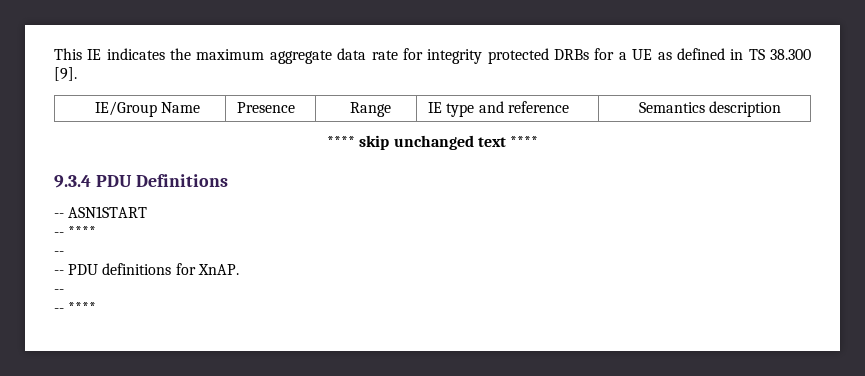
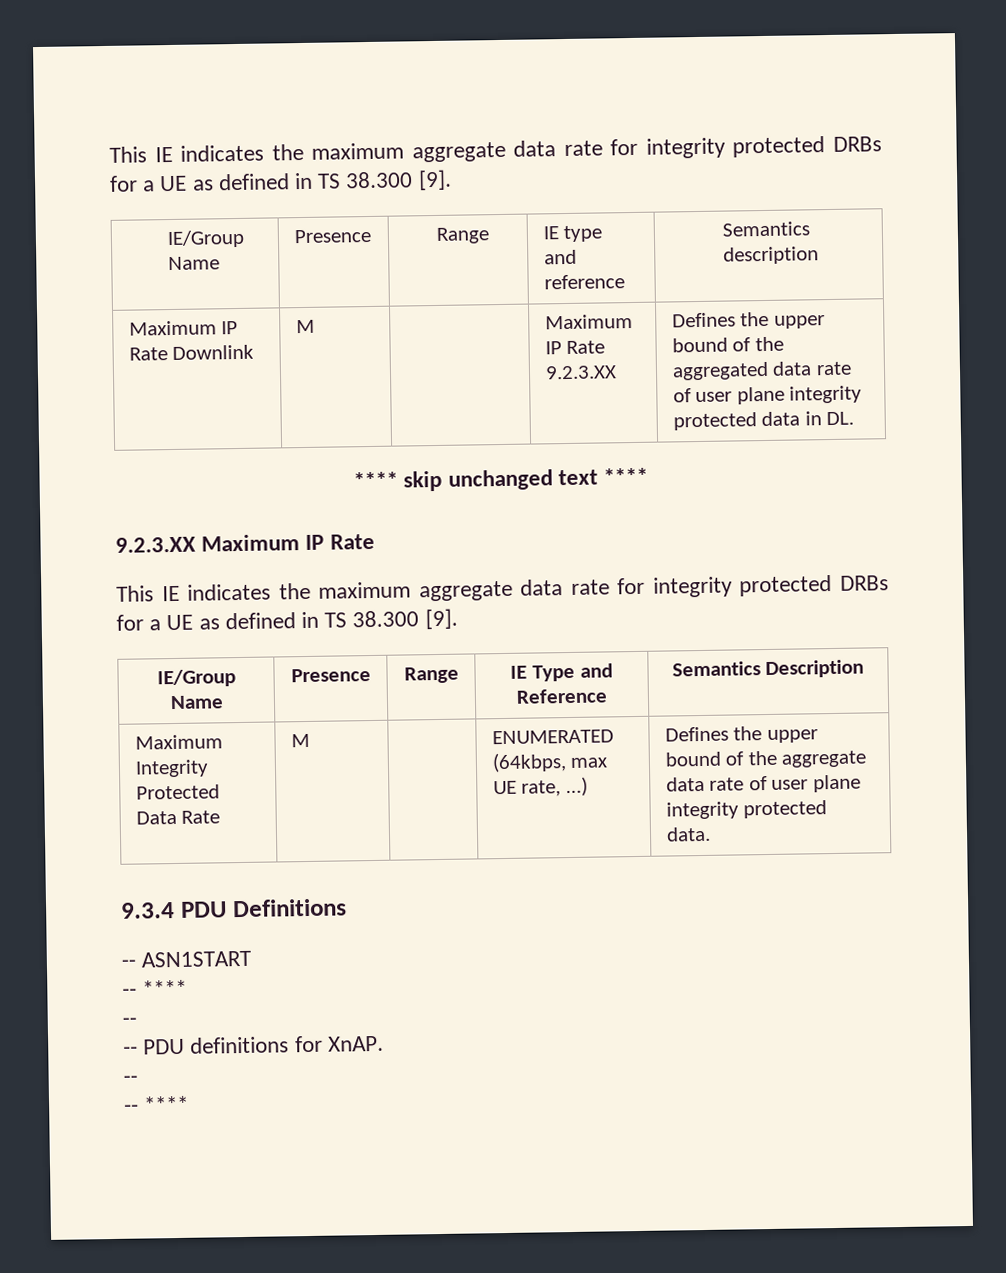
(781, 109) none -> [128,320,239,336] [128,344,255,361] [295,319,315,334] [544,314,633,330] [544,340,606,355] [544,365,617,380] [671,311,825,329] [671,336,784,353] [671,361,852,381] [672,385,863,405] [672,411,855,431] // Maximum IP Rate Downlink | M | | Maximum IP Rate 9.2.3.XX | Defines the upper bound of the aggregated data rate of user plane integrity protected data in DL.
(538, 141) none -> [115,533,375,553] [116,574,889,602] [116,608,458,631] [156,669,236,688] [169,695,224,710] [290,668,371,683] [403,666,459,684] [510,663,613,682] [516,688,608,704] [671,659,865,679] [134,734,223,750] [134,759,209,778] [135,784,220,800] [135,810,221,825] [290,733,310,748] [491,729,614,745] [491,752,608,773] [492,776,588,797] [664,726,818,744] [664,750,868,768] [665,774,861,793] [665,800,828,820] [665,826,711,842] // 9.2.3.XX Maximum IP Rate // This IE indicates the maximum aggregate data rate for integrity protected DRBs for a UE as defined in TS 38.300 [9]. // IE/Group Name | Presence | Range | IE Type and Reference | Semantics Description // Maximum Integrity Protected Data Rate | M | | ENUMERATED (64kbps, max UE rate, …) | Defines the upper bound of the aggregate data rate of user plane integrity protected data.

